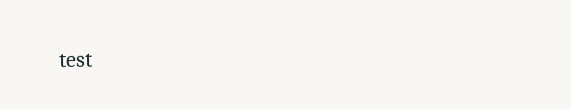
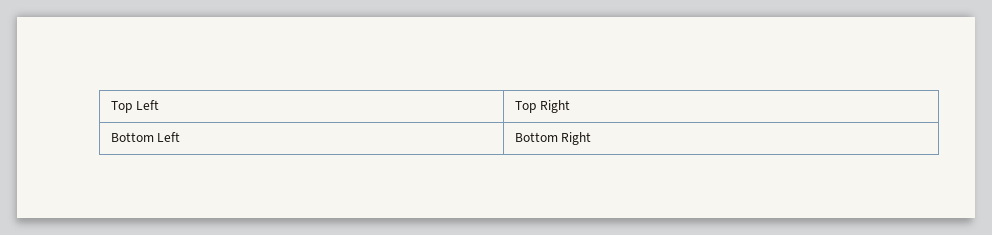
[58,53,94,68] test -> [110,100,160,113] [514,100,571,113] [110,132,181,142] [514,132,592,145] Top Left | Top Right // Bottom Left | Bottom Right

